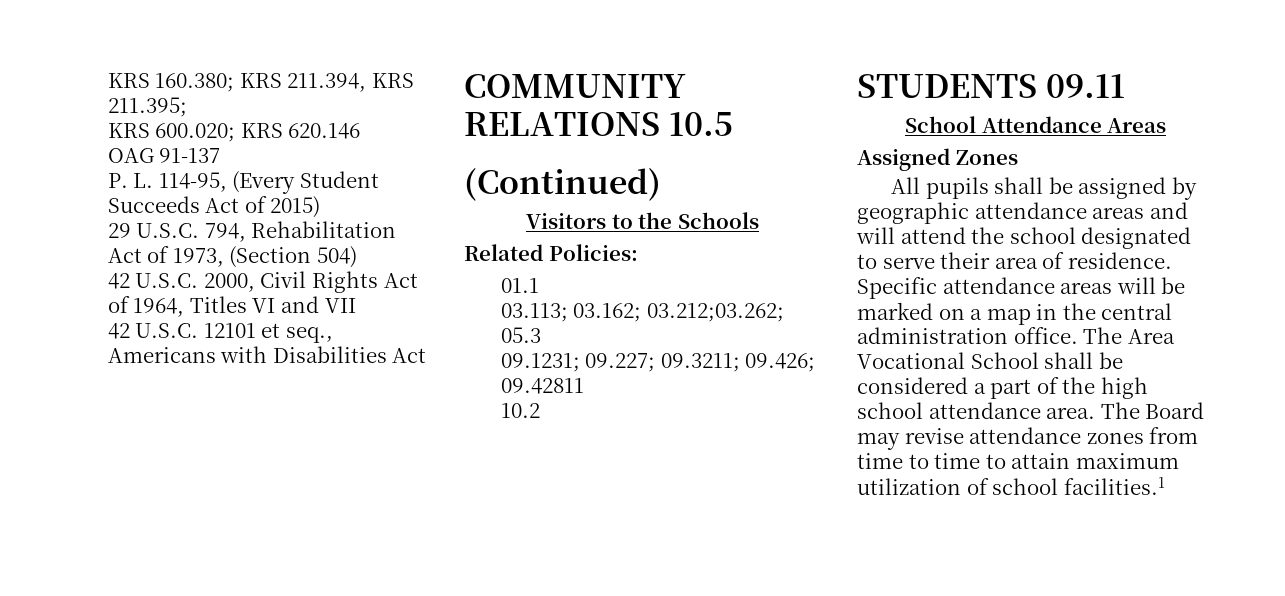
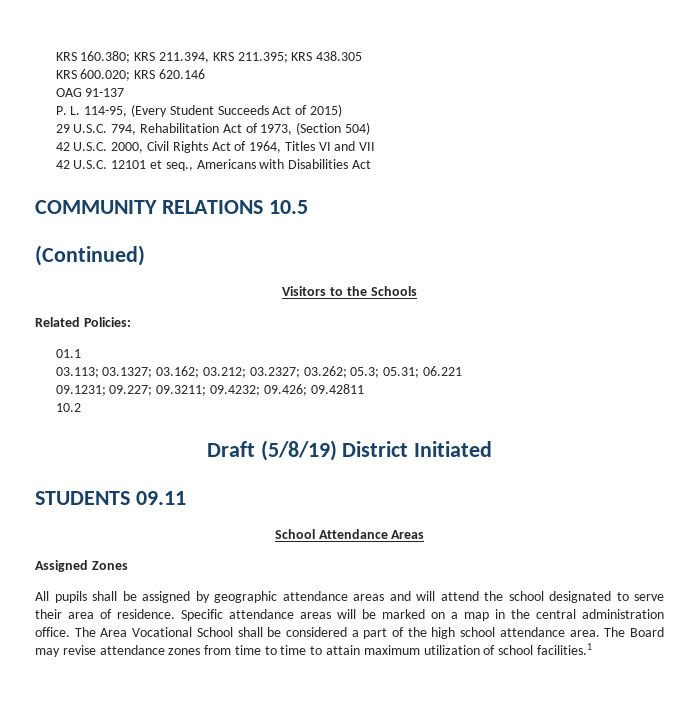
(187, 107) none -> [291,51,363,61] KRS 438.305
[573,303,784,322] [500,327,541,343] 03.162; 03.212;03.262; 05.3 -> [102,366,462,378] 03.1327; 03.162; 03.212; 03.2327; 03.262; 05.3; 05.31; 06.221
(740, 362) none -> [209,385,260,396] 09.4232;
(540, 410) none -> [206,440,493,461] // Draft (5/8/19) District Initiated

